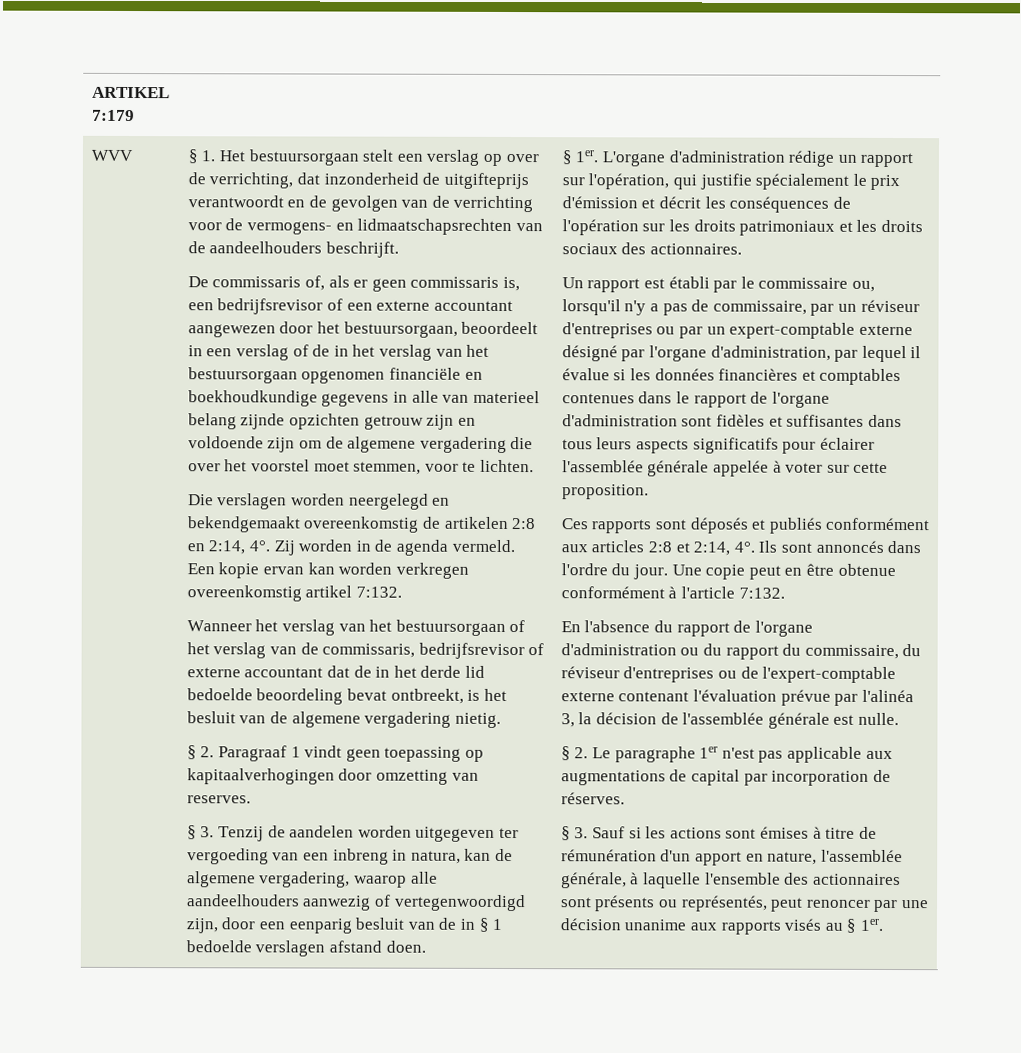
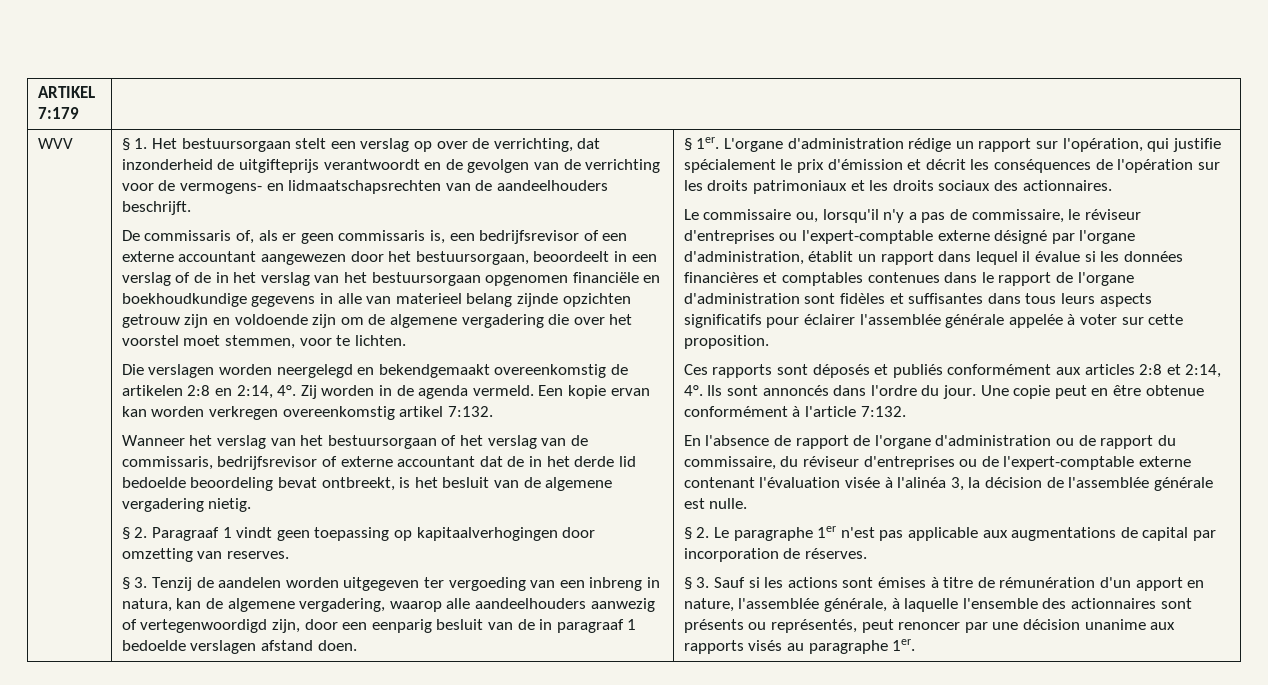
[478,917,489,932] § -> [556,619,624,633] paragraaf
[561,276,755,293] Un rapport est établi par le -> [683,209,699,220] Le
[810,299,920,316] [561,322,856,339] par un réviseur d'entreprises ou par un expert-comptable -> [1068,209,1141,220] [683,230,934,244] le réviseur d'entreprises ou l'expert-comptable
[834,349,859,362] par -> [808,251,972,265] établit un rapport dans
[654,620,674,633] du -> [774,435,792,446] de
[703,643,723,656] du -> [1078,435,1096,446] de
[780,689,859,706] prévue par -> [845,477,893,488] visée à
[846,918,857,933] § -> [808,640,888,654] paragraphe

